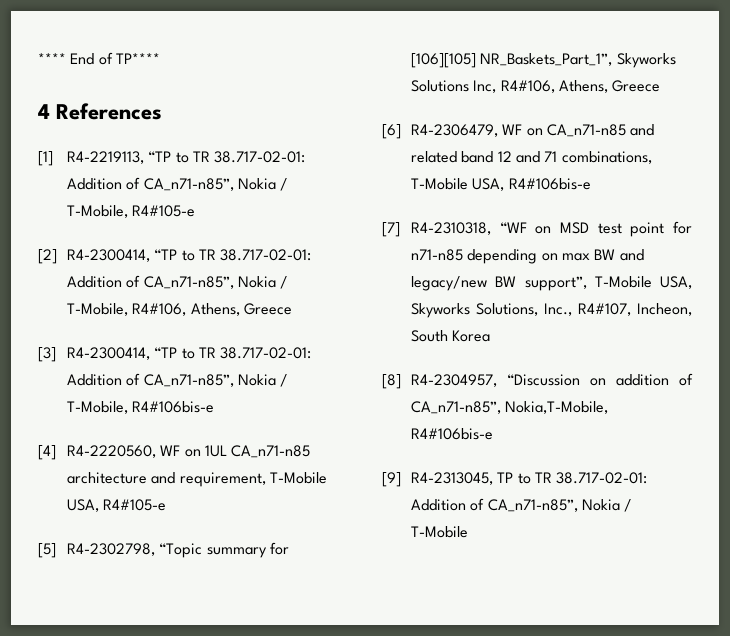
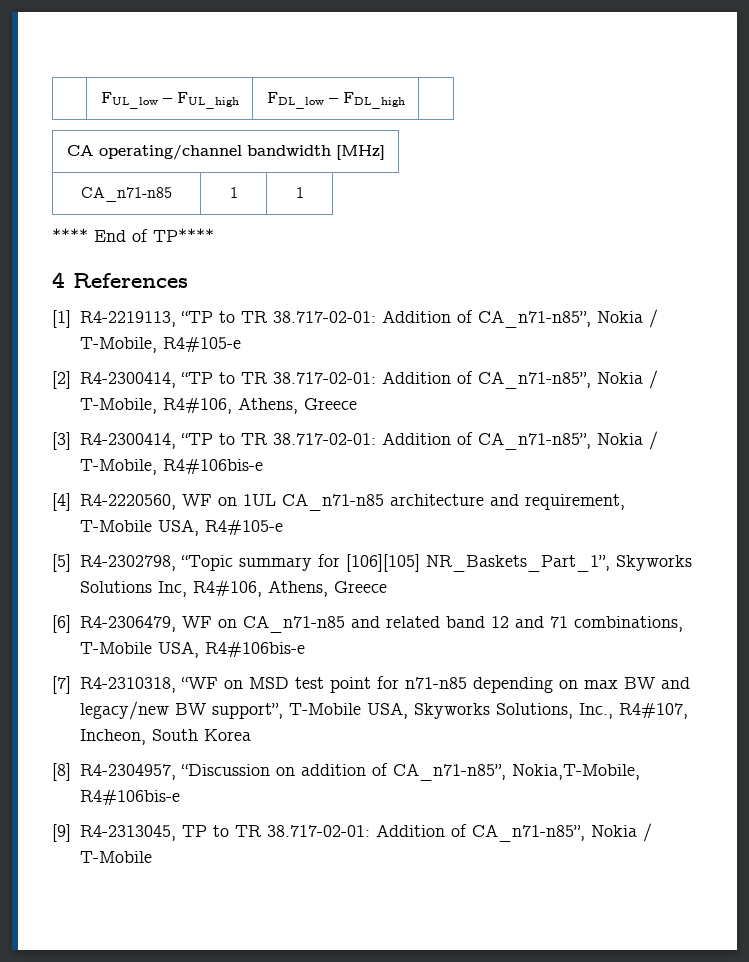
(38, 58) none -> [100,92,239,109] [266,92,405,109] [66,144,385,160] [81,187,172,202] [229,187,238,198] [295,187,304,198] | FUL_low – FUL_high | FDL_low – FDL_high | // CA operating/channel bandwidth [MHz] // CA_n71-n85 | 1 | 1 //

